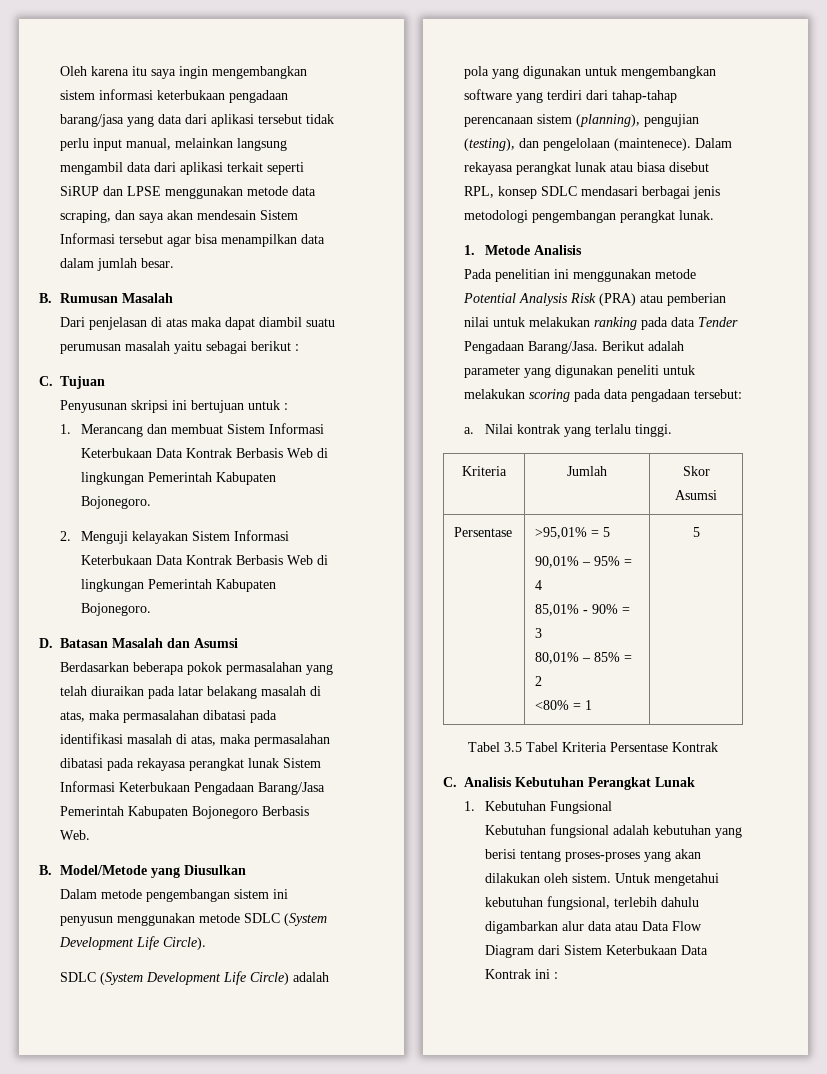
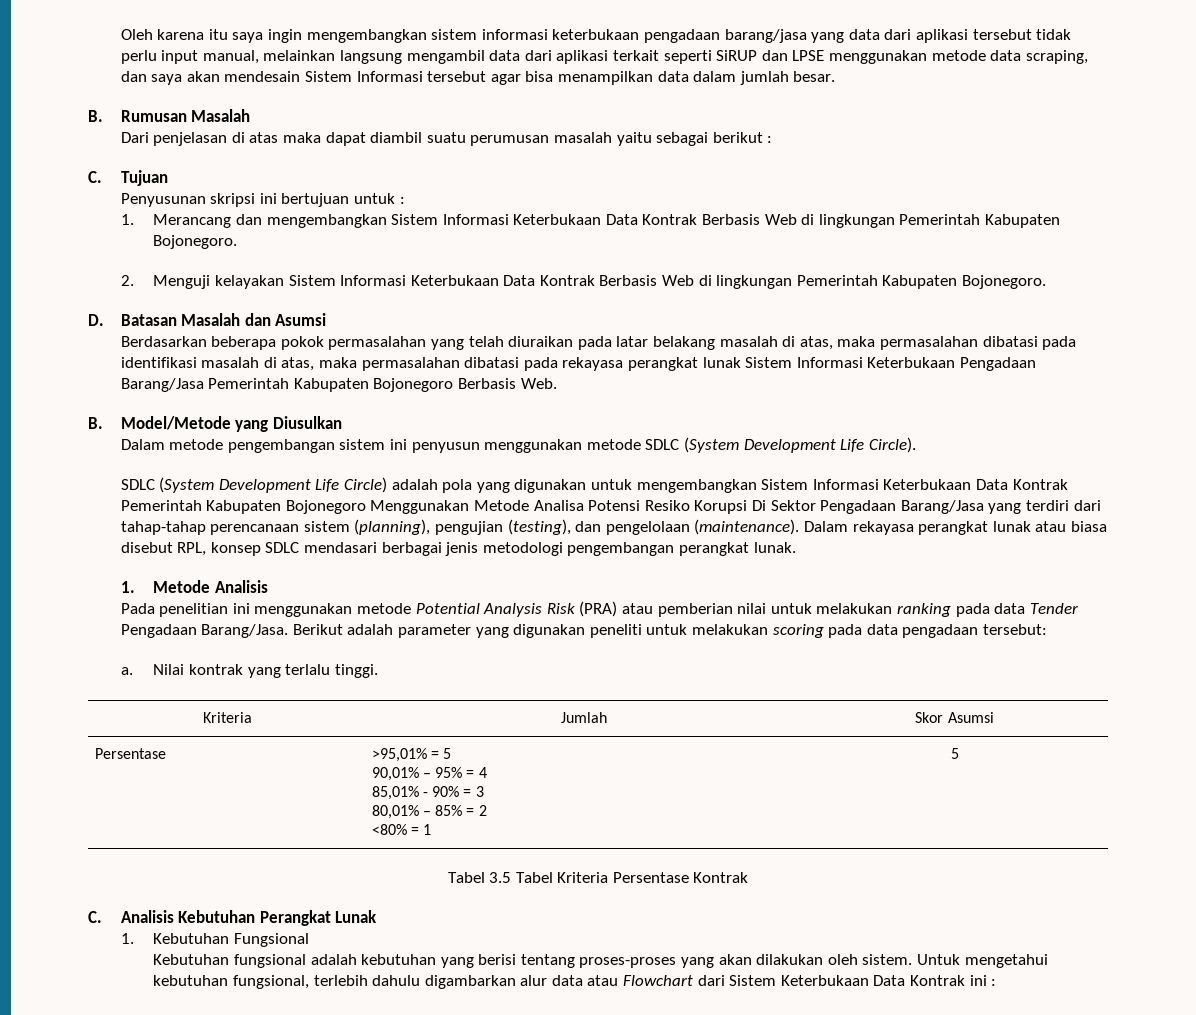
[171,424,224,434] membuat -> [266,214,387,228] mengembangkan
[464,89,513,100] software -> [761,479,1068,490] [120,500,984,514] Sistem Informasi Keterbukaan Data Kontrak Pemerintah Kabupaten Bojonegoro Menggunakan Metode Analisa Potensi Resiko Korupsi Di Sektor Pengadaan Barang/Jasa
[614,138,692,151] (maintenece). -> [694,519,800,535] (maintenance).
[642,921,703,931] [485,945,535,958] Data Flow Diagram -> [623,975,694,986] Flowchart

